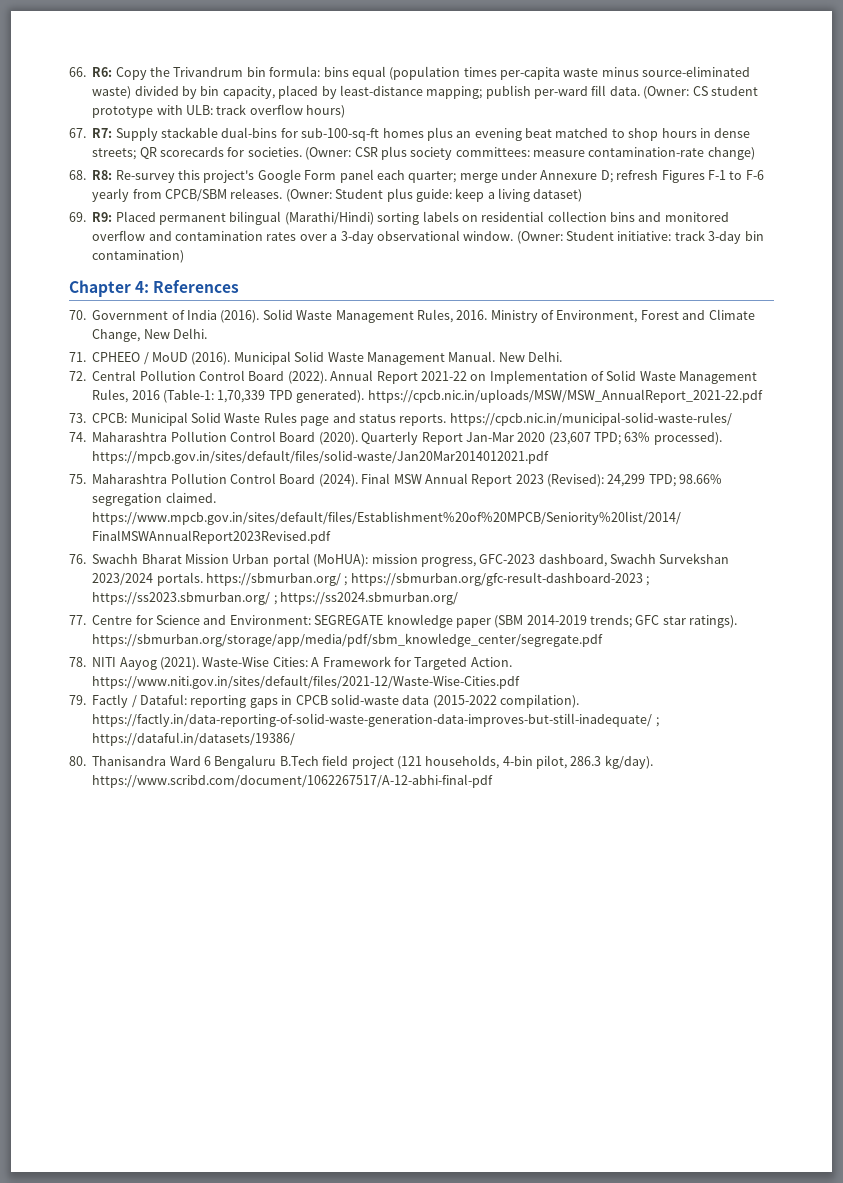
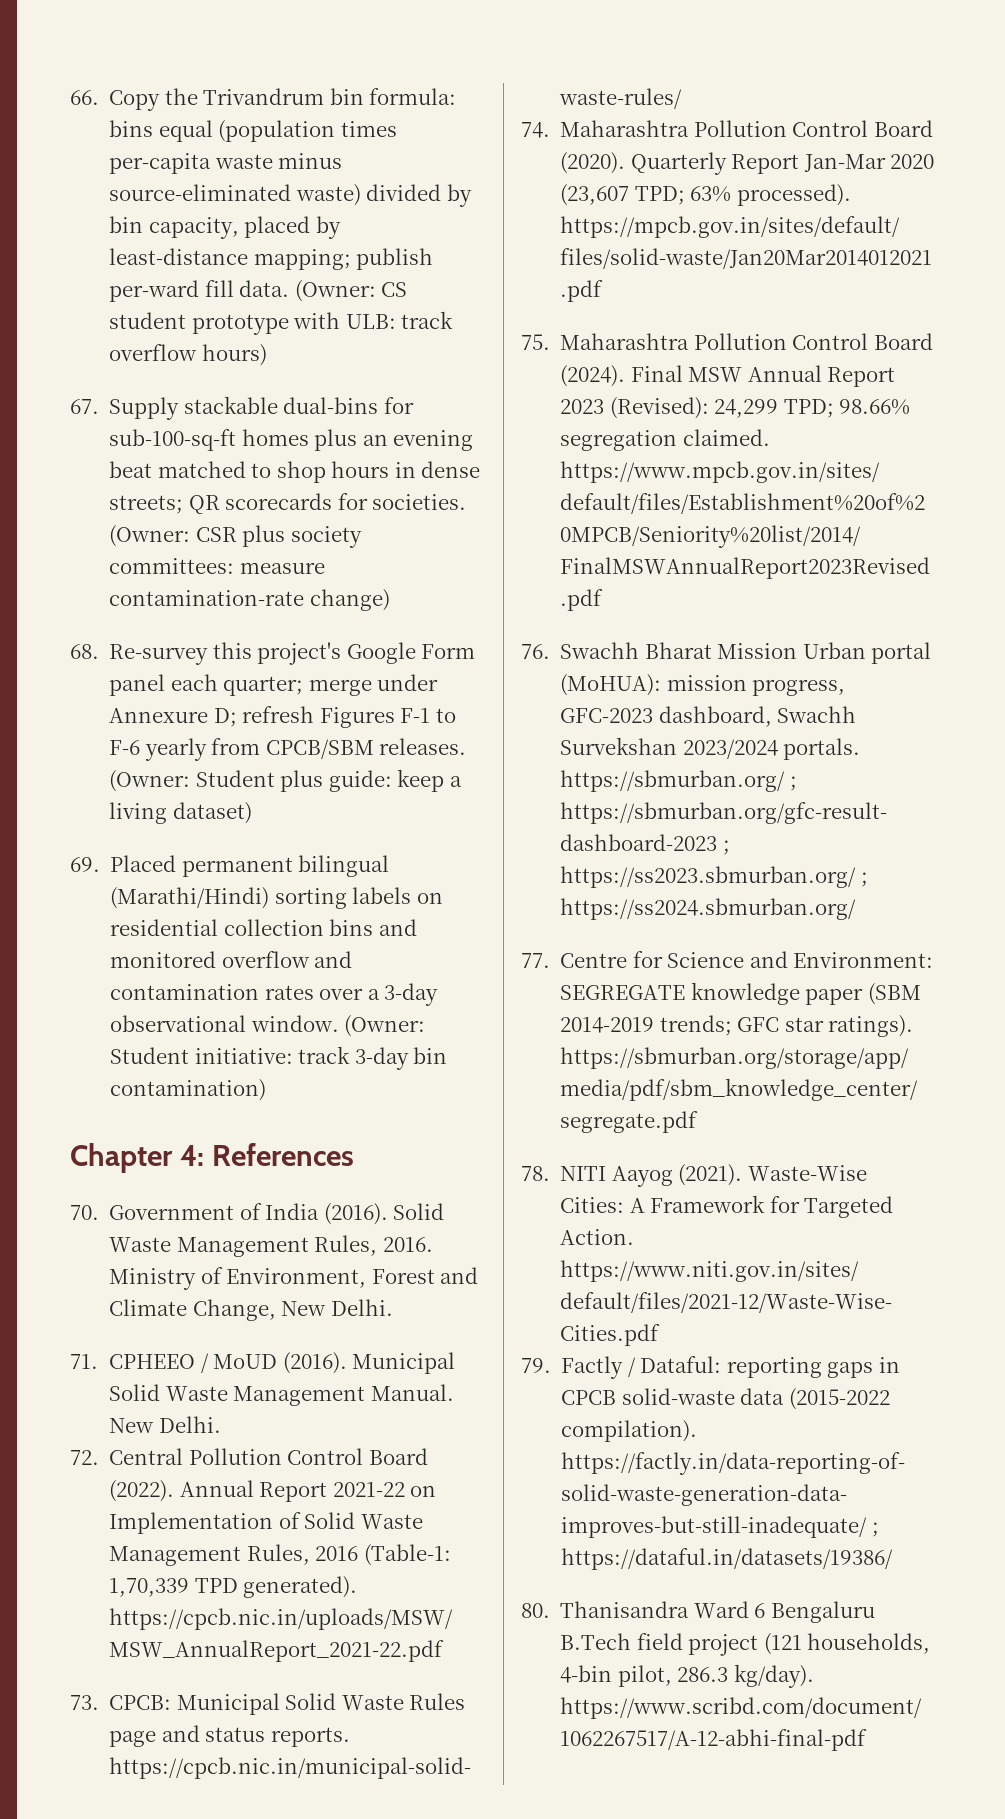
[92,67,113,77] R6: -> (99, 97) none
[92,128,113,138] R7: -> (99, 406) none
[92,170,113,180] R8: -> (99, 651) none
[92,212,113,222] R9: -> (100, 864) none

